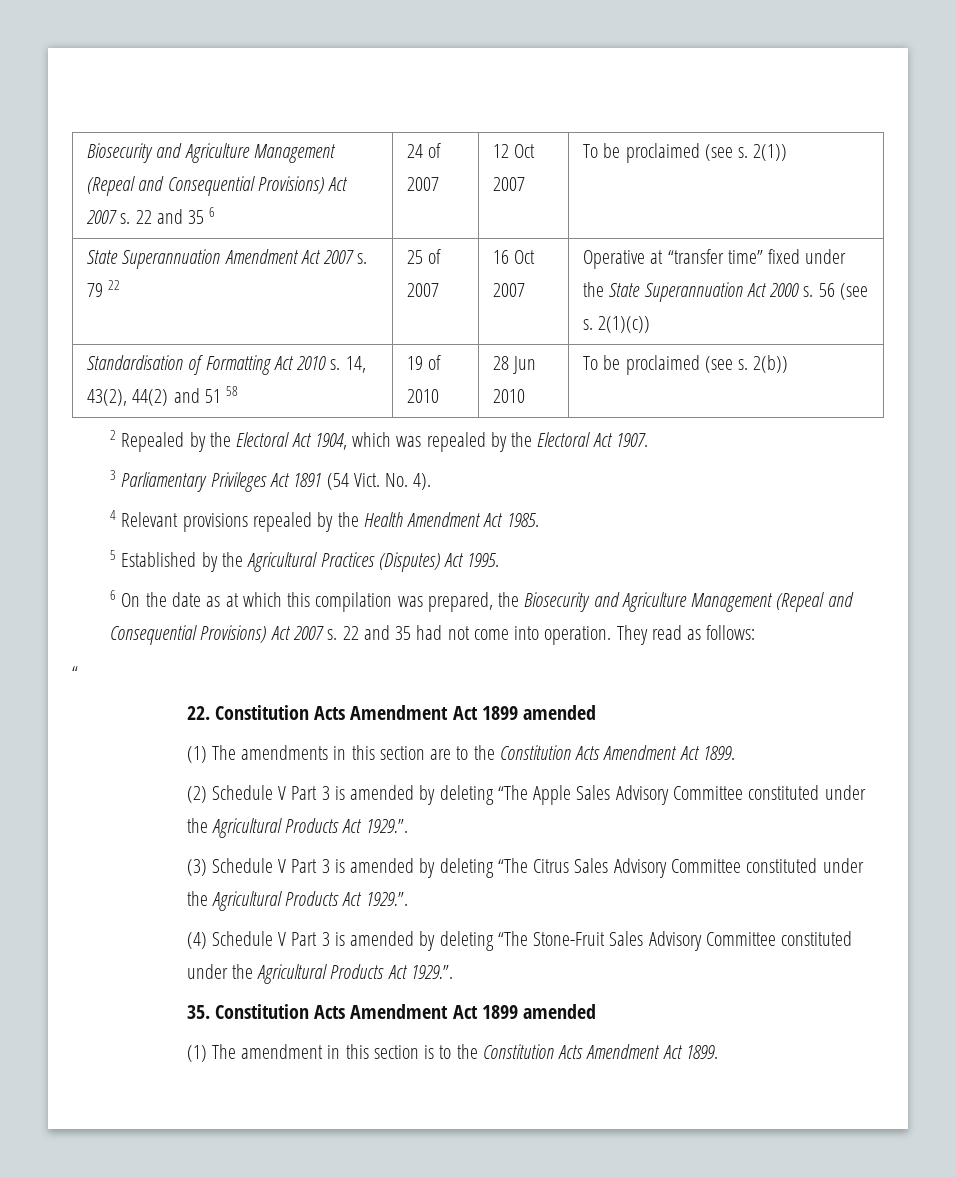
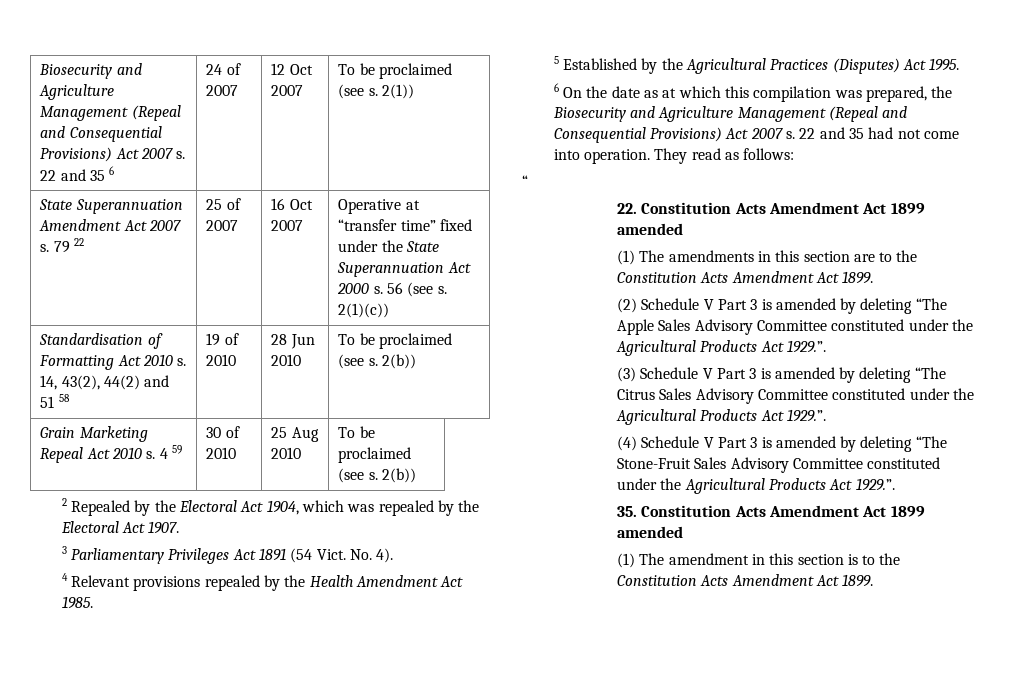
(789, 364) none -> [40,426,148,442] [40,445,183,463] [206,426,240,438] [206,447,237,459] [271,427,319,442] [271,447,302,459] [338,426,375,438] [338,447,412,463] [338,468,417,483] // Grain Marketing Repeal Act 2010 s. 4 59 | 30 of 2010 | 25 Aug 2010 | To be proclaimed (see s. 2(b))

